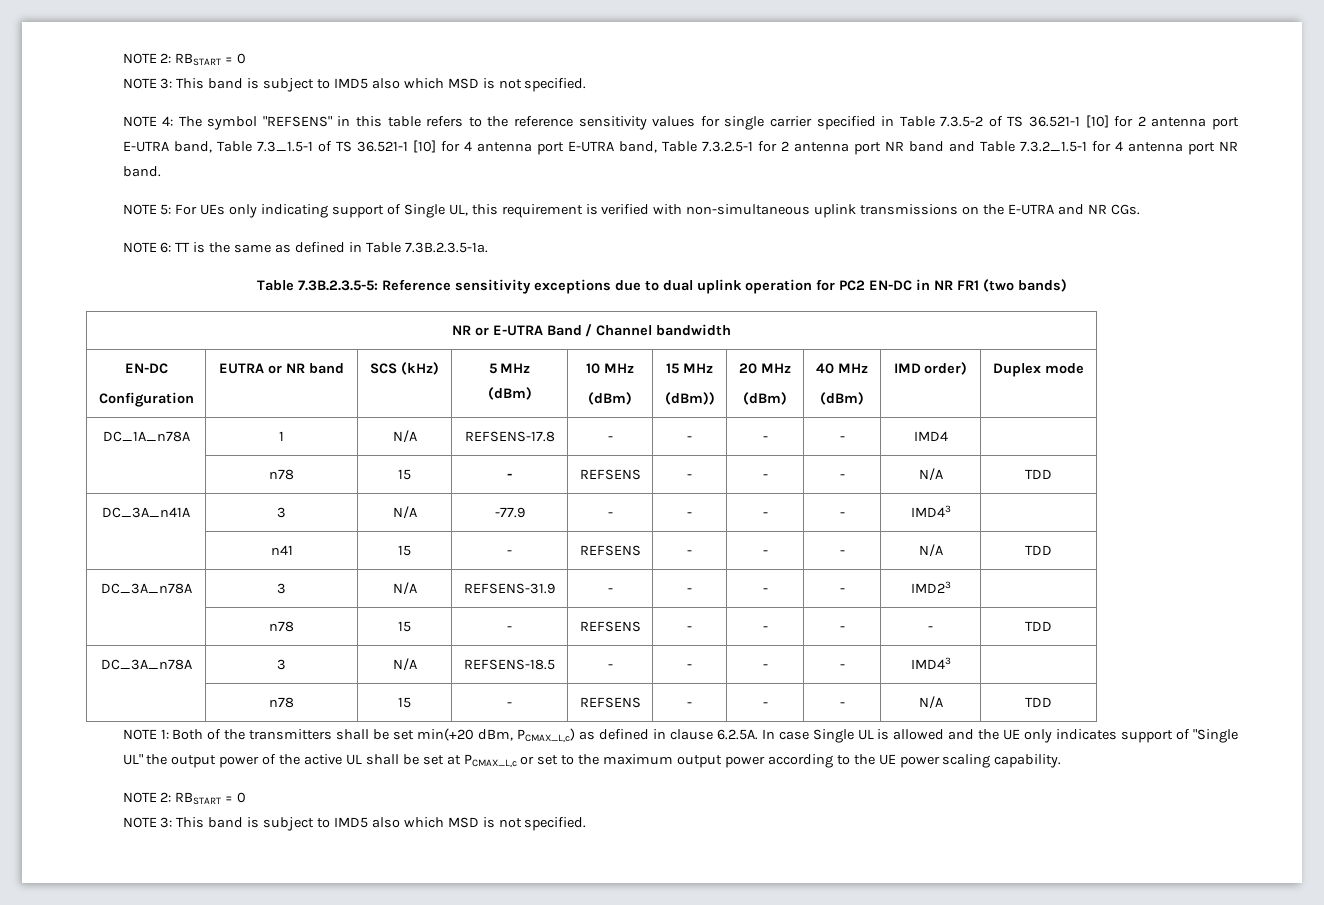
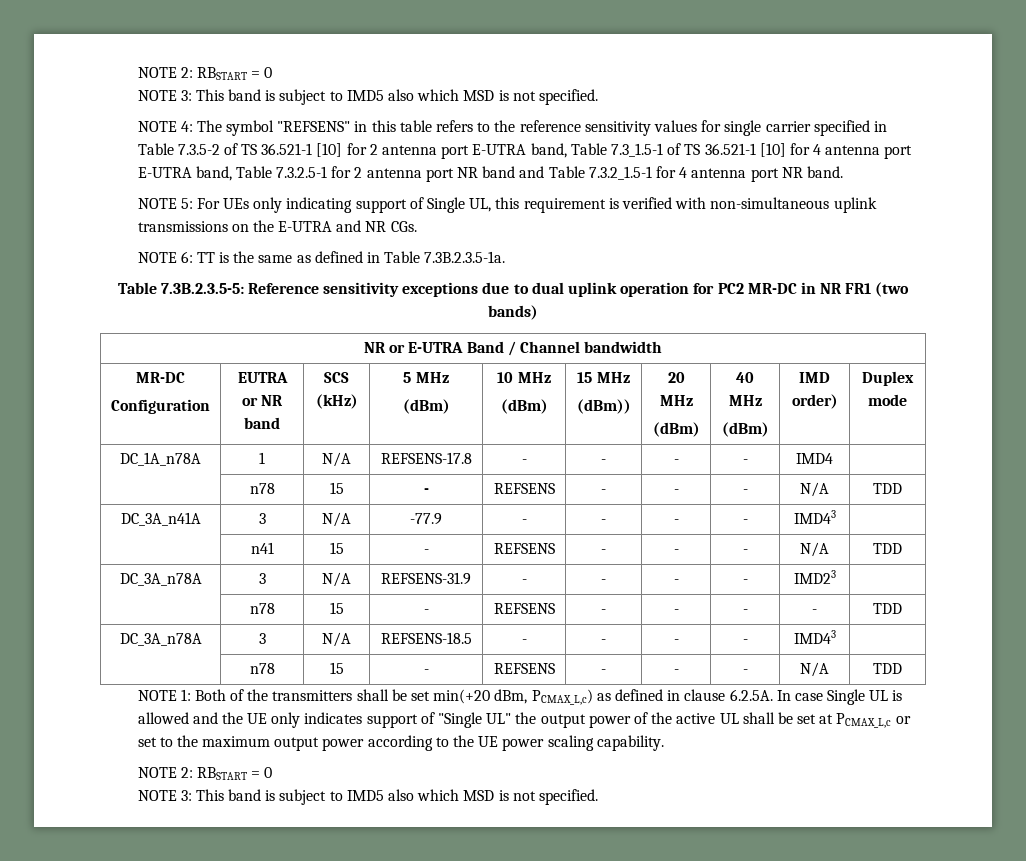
[869,280,913,291] EN-DC -> [747,283,797,294] MR-DC
[124,363,168,374] EN-DC -> [136,372,185,383] MR-DC

